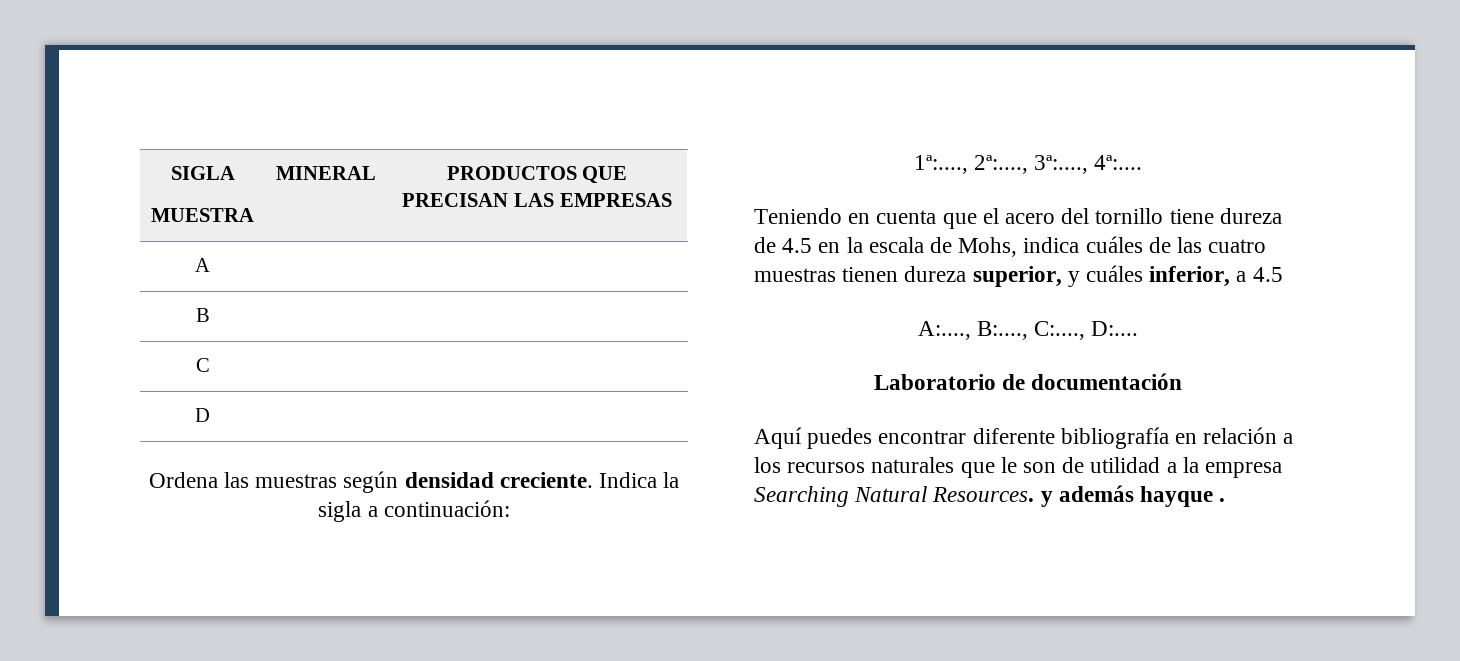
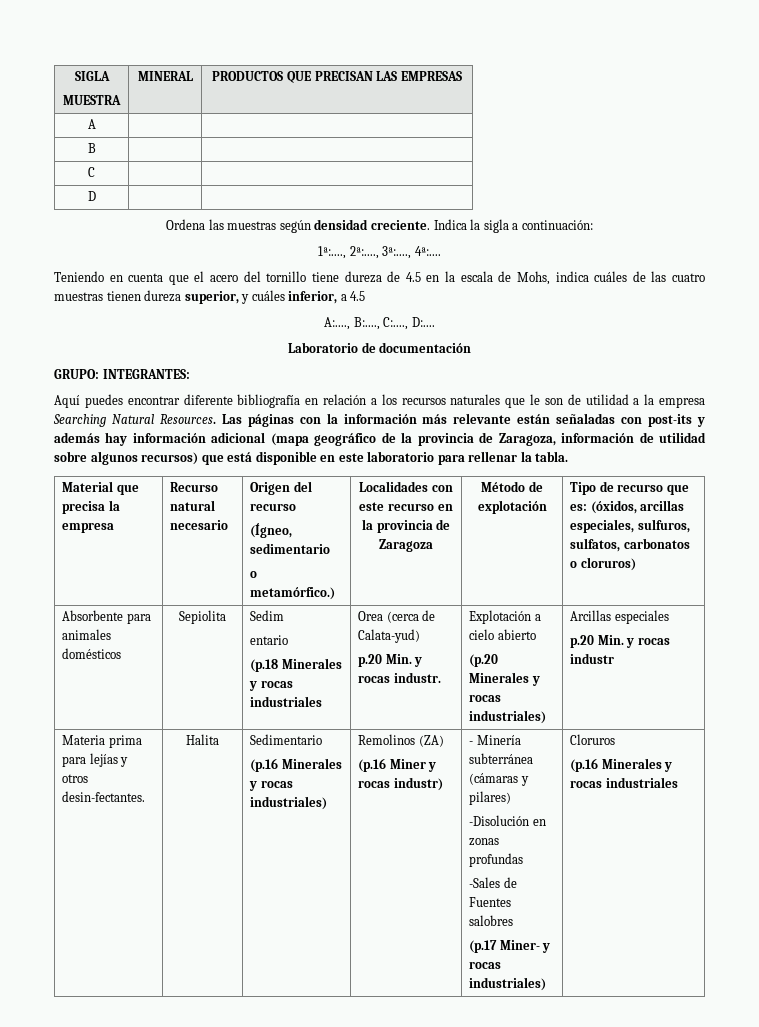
(1183, 381) none -> [54,369,190,379] // GRUPO: INTEGRANTES:
[1040,485,1226,507] y además hayque . -> [221,413,706,427] [54,432,706,446] [54,451,569,465] [62,481,139,495] [62,500,120,514] [62,523,115,533] [170,482,219,492] [170,500,216,511] [170,520,229,530] [250,481,312,495] [250,503,297,511] [250,523,293,538] [250,543,331,554] [250,571,258,578] [250,587,336,600] [359,481,453,492] [359,502,453,511] [361,519,451,533] [379,539,433,552] [481,481,543,492] [477,500,547,514] [570,481,689,495] [570,500,685,514] [570,519,690,533] [570,538,690,552] [570,557,636,571] [62,610,151,624] [62,629,112,640] [62,648,122,659] [179,610,226,624] [250,610,285,621] [250,635,289,645] [250,658,342,672] [249,681,293,691] [250,696,323,707] [358,610,436,623] [358,629,421,643] [358,654,423,667] [358,672,441,683] [469,610,541,624] [469,629,536,640] [469,654,499,667] [469,672,540,686] [469,695,502,702] [469,710,547,724] [570,610,669,624] [570,635,670,648] [570,653,615,664] [62,735,142,748] [62,753,129,767] [62,774,89,783] [62,791,146,802] [186,734,219,745] [250,734,323,745] [250,758,342,772] [249,781,293,791] [250,796,328,810] [358,734,444,747] [358,758,437,772] [358,777,443,791] [469,735,521,745] [469,753,534,764] [469,773,529,786] [469,791,512,805] [469,815,546,826] [469,838,500,846] [469,853,524,867] [469,877,517,888] [469,897,512,907] [469,915,514,926] [469,940,551,953] [469,962,502,969] [469,977,547,991] [570,734,616,745] [570,758,673,772] [570,777,678,788] Las páginas con la información más relevante están señaladas con post-its y además hay información adicional (mapa geográfico de la provincia de Zaragoza, información de utilidad sobre algunos recursos) que está disponible en este laboratorio para rellenar la tabla. // Material que precisa la empresa | Recurso natural necesario | Origen del recurso // (Ígneo, sedimentario // o metamórfico.) | Localidades con este recurso en la provincia de Zaragoza | Método de explotación | Tipo de recurso que es: (óxidos, arcillas especiales, sulfuros, sulfatos, carbonatos o cloruros) // Absorbente para animales domésticos | Sepiolita | Sedim // entario // (p.18 Minerales y rocas industriales | Orea (cerca de Calata-yud) // p.20 Min. y rocas industr. | Explotación a cielo abierto // (p.20 Minerales y rocas industriales) | Arcillas especiales // p.20 Min. y rocas industr // Materia prima para lejías y otros desin-fectantes. | Halita | Sedimentario // (p.16 Minerales y rocas industriales) | Remolinos (ZA) // (p.16 Miner y rocas industr) | - Minería subterránea (cámaras y pilares) // -Disolución en zonas profundas // -Sales de Fuentes salobres // (p.17 Miner- y rocas industriales) | Cloruros // (p.16 Minerales y rocas industriales

